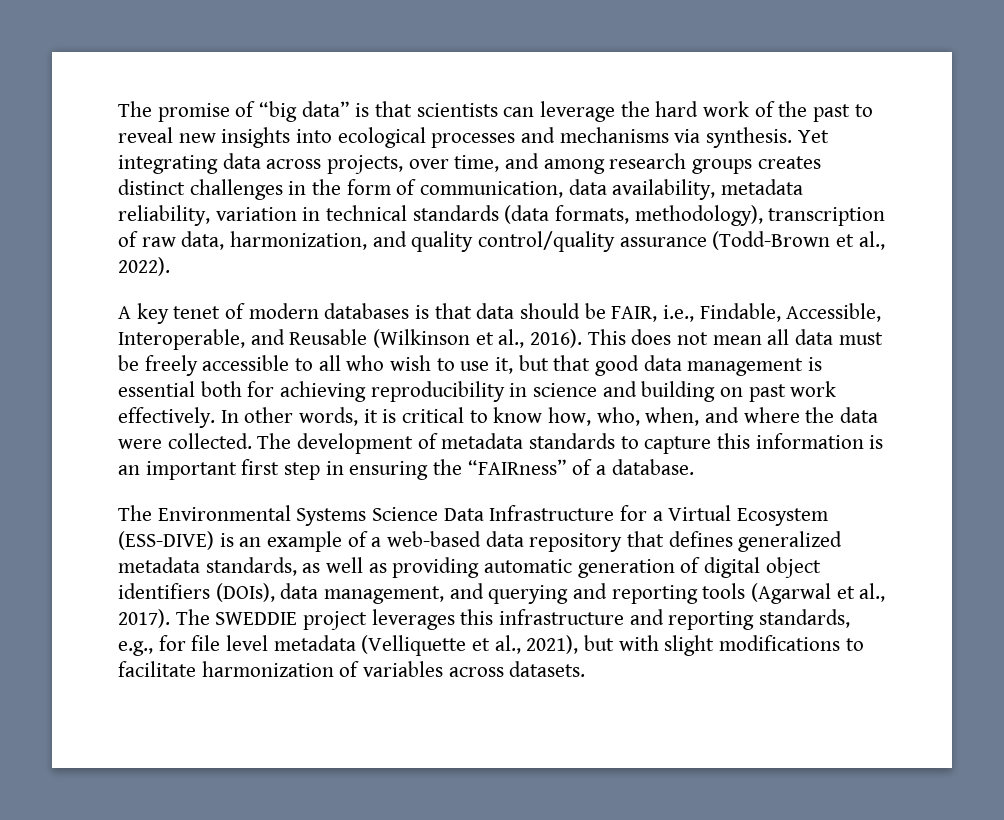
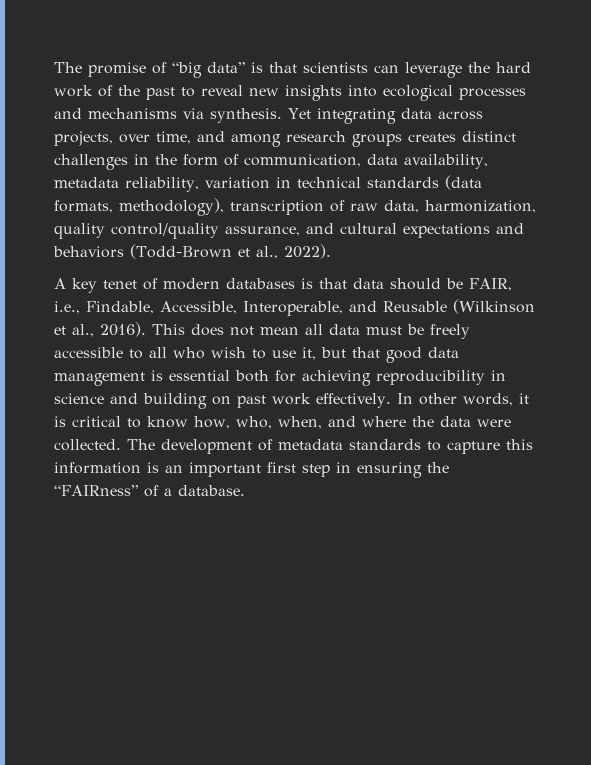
[372,231,407,247] and -> (536, 206) none
[619,237,707,247] assurance -> [225,223,524,238] [53,246,124,258] assurance, and cultural expectations and behaviors
[118,505,829,526] [118,531,843,552] [118,557,821,578] [118,583,886,604] [118,609,851,630] [118,635,864,656] [118,661,586,677] // The Environmental Systems Science Data Infrastructure for a Virtual Ecosystem (ESS-DIVE) is an example of a web-based data repository that defines generalized metadata standards, as well as providing automatic generation of digital object identifiers (DOIs), data management, and querying and reporting tools (Agarwal et al., 2017). The SWEDDIE project leverages this infrastructure and reporting standards, e.g., for file level metadata (Velliquette et al., 2021), but with slight modifications to facilitate harmonization of variables across datasets. -> (245, 490) none

